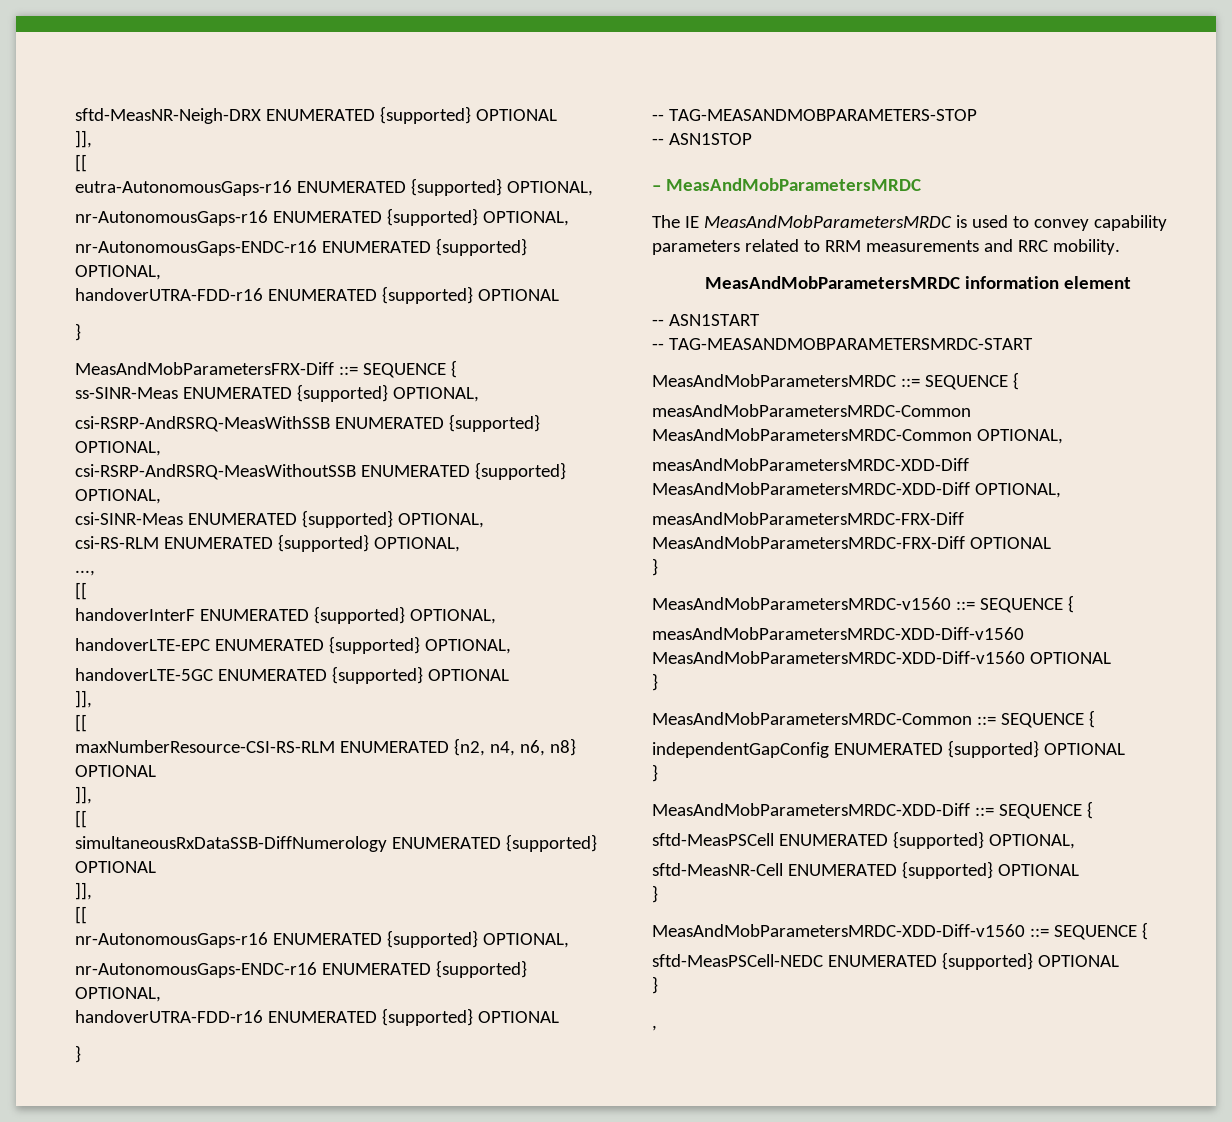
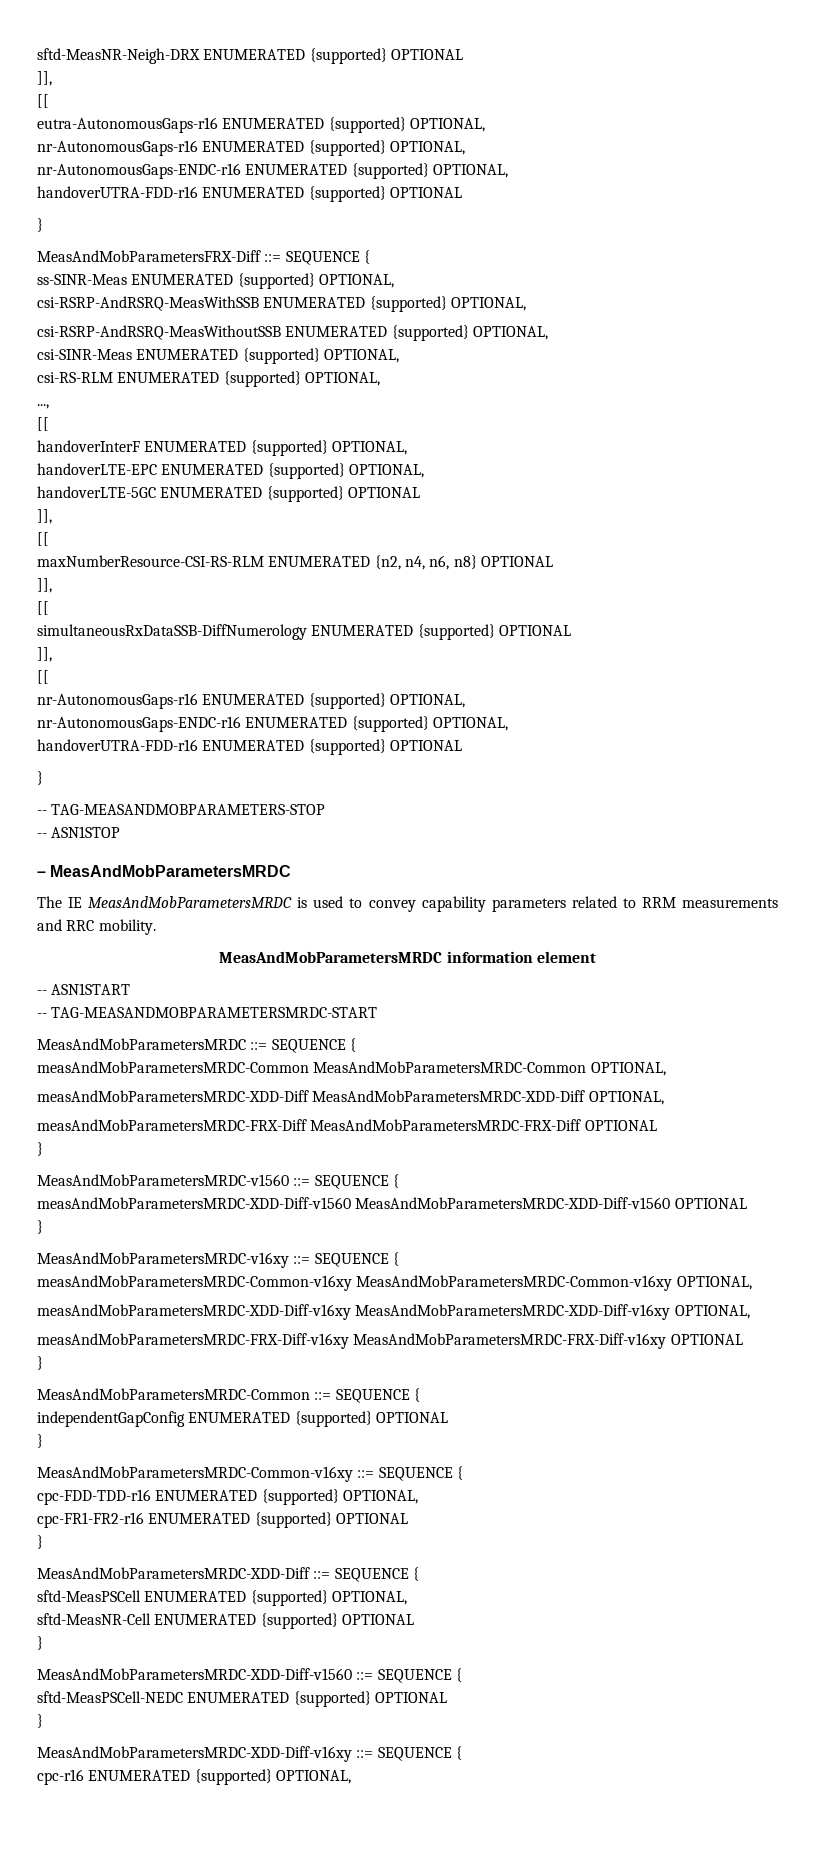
(658, 682) none -> [37,1252,399,1268] [37,1275,752,1291] [37,1304,750,1320] [37,1333,743,1349] [37,1356,43,1370] // MeasAndMobParametersMRDC-v16xy ::= SEQUENCE { // measAndMobParametersMRDC-Common-v16xy MeasAndMobParametersMRDC-Common-v16xy OPTIONAL, // measAndMobParametersMRDC-XDD-Diff-v16xy MeasAndMobParametersMRDC-XDD-Diff-v16xy OPTIONAL, // measAndMobParametersMRDC-FRX-Diff-v16xy MeasAndMobParametersMRDC-FRX-Diff-v16xy OPTIONAL // }
(658, 773) none -> [37,1466,463,1482] [37,1489,418,1505] [37,1512,408,1528] [37,1535,43,1549] // MeasAndMobParametersMRDC-Common-v16xy ::= SEQUENCE { // cpc-FDD-TDD-r16 ENUMERATED {supported} OPTIONAL, // cpc-FR1-FR2-r16 ENUMERATED {supported} OPTIONAL // }
[652,1025,657,1031] , -> [37,1746,462,1762] [37,1769,351,1785] MeasAndMobParametersMRDC-XDD-Diff-v16xy ::= SEQUENCE { // cpc-r16 ENUMERATED {supported} OPTIONAL,

